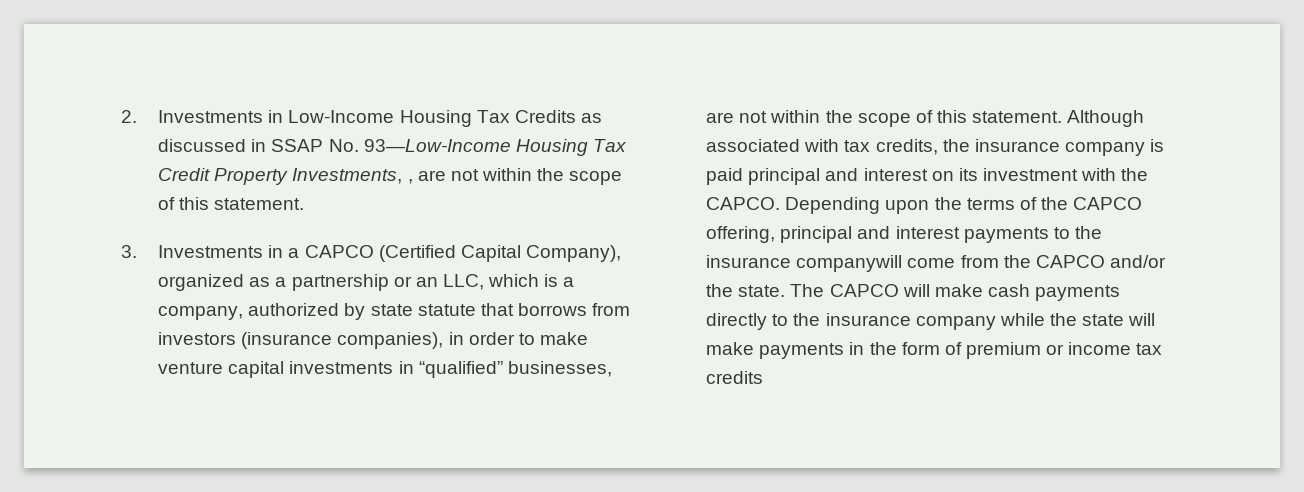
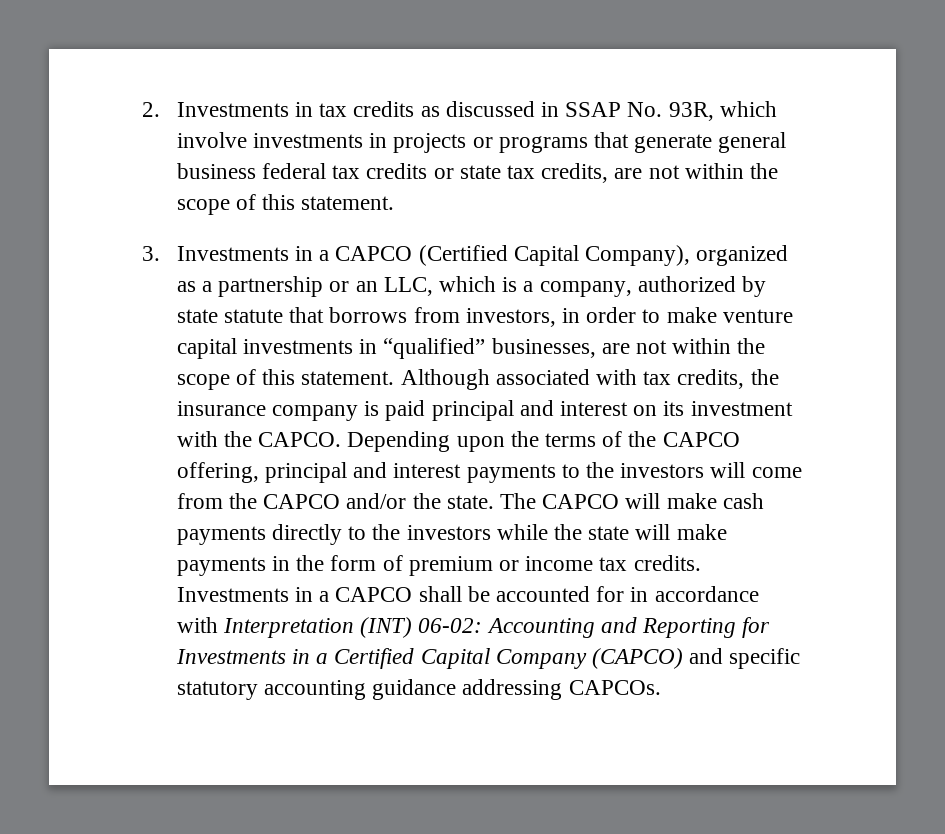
[288,110,576,127] Low-Income Housing Tax Credits -> [319,101,415,117] tax credits
[363,139,627,156] [158,168,413,185] 93—Low-Income Housing Tax Credit Property Investments, , -> [668,101,777,121] [176,132,787,153] [176,163,609,183] 93R, which involve investments in projects or programs that generate general business federal tax credits or state tax credits,
[158,332,444,349] investors (insurance companies), -> [465,308,556,327] investors,
[706,255,903,272] insurance companywill -> [620,462,746,478] investors will
[825,313,996,330] insurance company -> [406,525,491,540] investors
[706,371,764,384] credits -> [633,555,701,571] [176,586,759,602] [176,617,771,638] [175,648,801,669] [176,679,661,700] credits. Investments in a CAPCO shall be accounted for in accordance with Interpretation (INT) 06-02: Accounting and Reporting for Investments in a Certified Capital Company (CAPCO) and specific statutory accounting guidance addressing CAPCOs.

